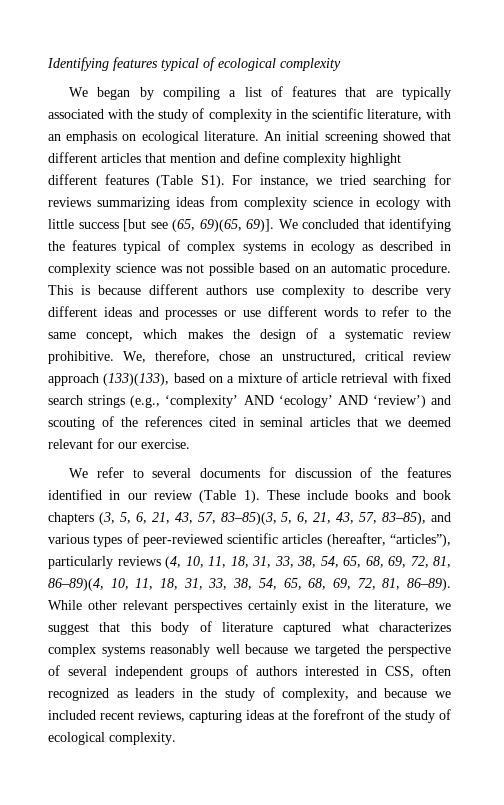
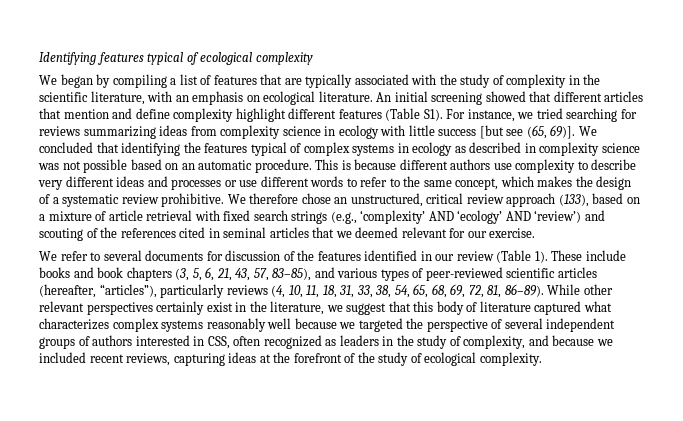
[199,219,242,232] 69)(65, -> (547, 132) none
[123,350,211,363] We, therefore, -> [227,193,299,204] We therefore
[103,373,170,386] (133)(133), -> [558,194,589,207] (133),
[220,512,378,525] 83–85)(3, 5, 6, 21, 43, 57, -> (269, 274) none
[48,578,401,591] 86–89)(4, 10, 11, 18, 31, 33, 38, 54, 65, 68, 69, 72, 81, -> (502, 291) none

